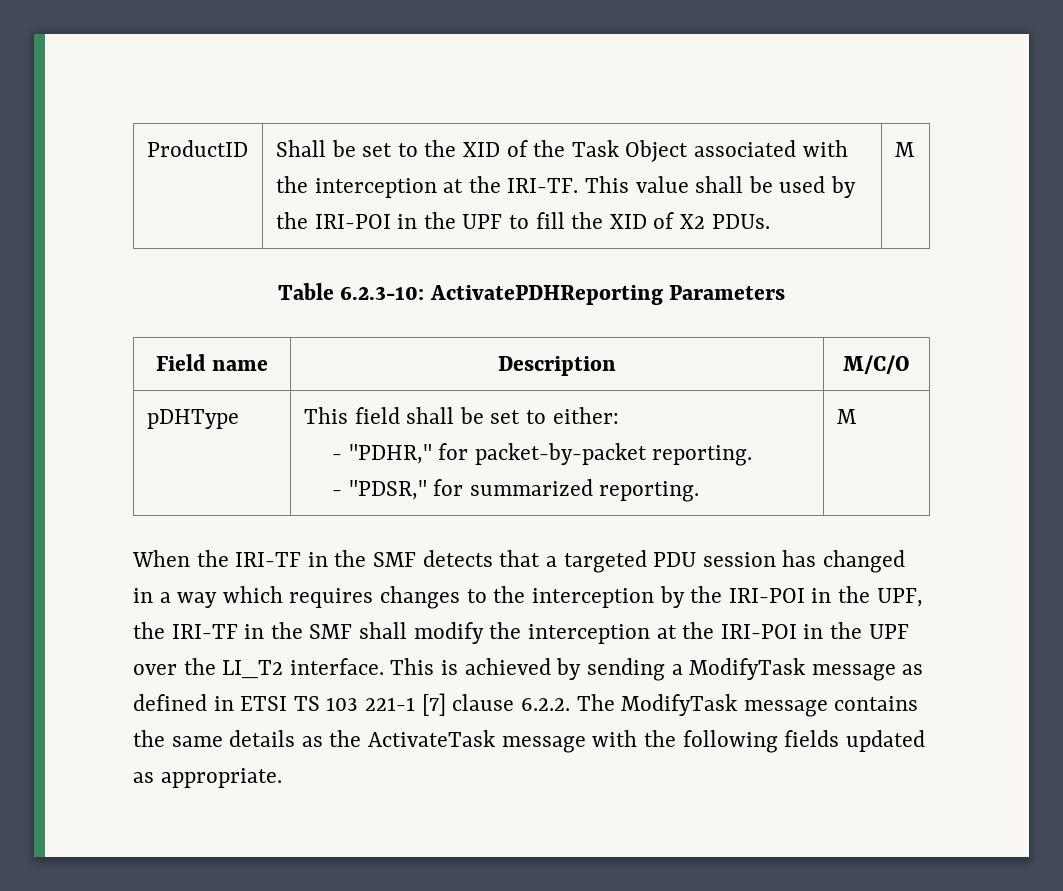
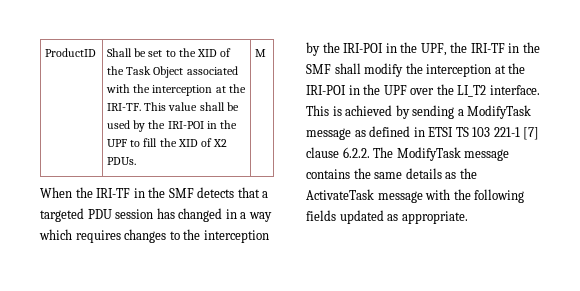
[277,283,786,305] [155,354,269,371] [497,356,616,376] [843,355,910,374] [146,409,239,429] [303,407,619,424] [331,443,753,466] [331,479,700,502] [836,409,857,424] // Table 6.2.3-10: ActivatePDHReporting Parameters // Field name | Description | M/C/O // pDHType | This field shall be set to either: // - "PDHR," for packet-by-packet reporting. // - "PDSR," for summarized reporting. | M -> (267, 53) none

